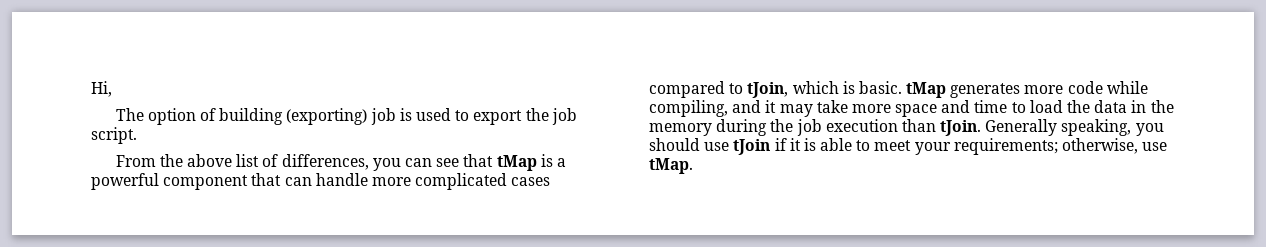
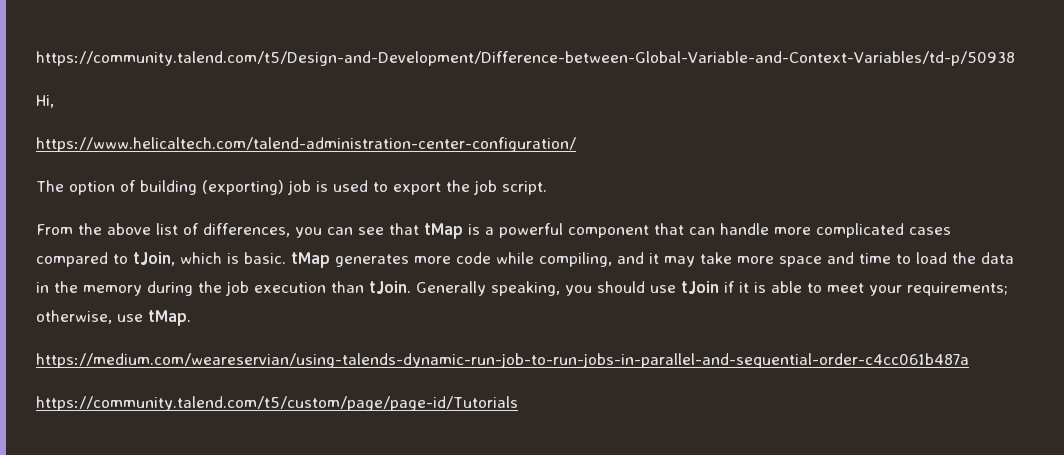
(91, 89) none -> [36,51,1015,66] https://community.talend.com/t5/Design-and-Development/Difference-between-Global-Variable-and-Context-Variables/td-p/50938 //
(112, 89) none -> [36,137,576,152] // https://www.helicaltech.com/talend-administration-center-configuration/
(693, 166) none -> [36,353,969,368] [36,396,518,411] // https://medium.com/weareservian/using-talends-dynamic-run-job-to-run-jobs-in-parallel-and-sequential-order-c4cc061b487a // https://community.talend.com/t5/custom/page/page-id/Tutorials

